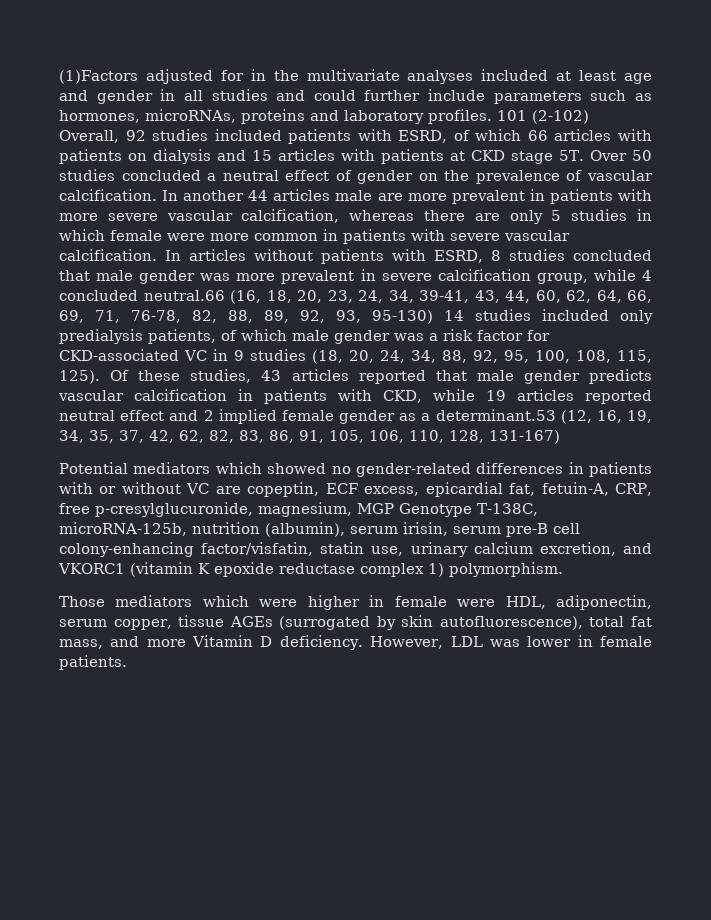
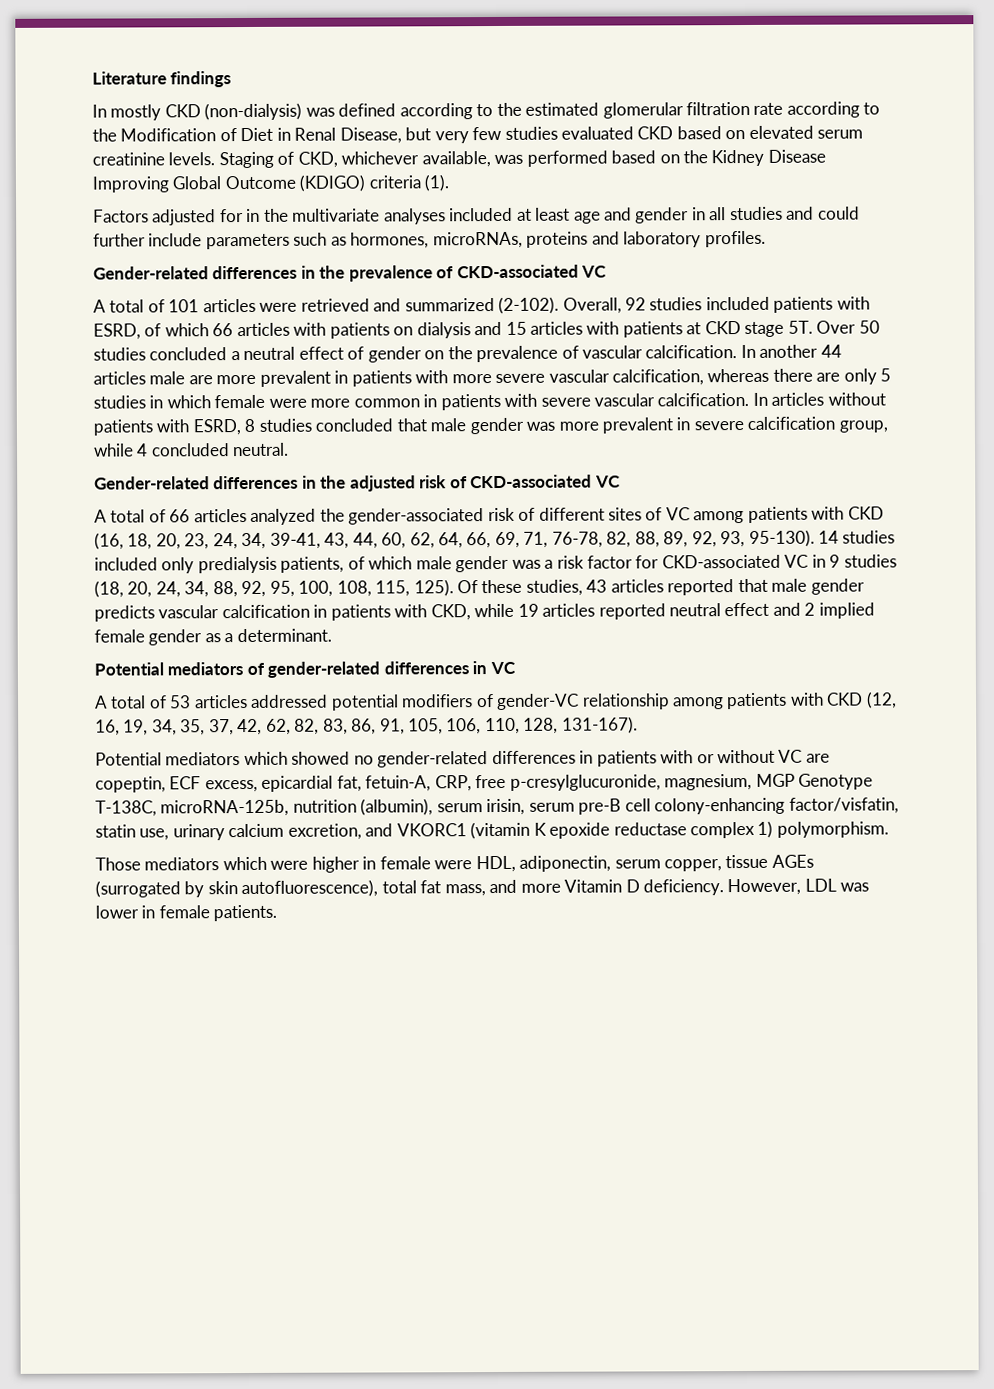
[59,70,138,84] (1)Factors -> [92,71,232,88] [92,101,881,121] [92,125,864,144] [92,149,826,169] [92,174,450,193] [93,209,149,223] Literature findings // In mostly CKD (non-dialysis) was defined according to the estimated glomerular filtration rate according to the Modification of Diet in Renal Disease, but very few studies evaluated CKD based on elevated serum creatinine levels. Staging of CKD, whichever available, was performed based on the Kidney Disease Improving Global Outcome (KDIGO) criteria (1). // Factors
[497,110,589,124] 101 (2-102) -> [93,264,608,282] [93,296,560,314] // Gender-related differences in the prevalence of CKD-associated VC // A total of 101 articles were retrieved and summarized (2-102).
[143,290,225,301] neutral.66 -> [232,442,290,457] [94,474,621,492] [94,506,884,525] neutral. // Gender-related differences in the adjusted risk of CKD-associated VC // A total of 66 articles analyzed the gender-associated risk of different sites of VC among patients with CKD
[372,310,433,324] 95-130) -> [748,529,815,547] 95-130).
[435,409,556,421] determinant.53 -> [236,628,332,643] [94,661,516,678] [95,692,864,711] determinant. // Potential mediators of gender-related differences in VC // A total of 53 articles addressed potential modifiers of gender-VC relationship among patients with CKD
[489,430,560,444] 131-167) -> [561,716,638,734] 131-167).

